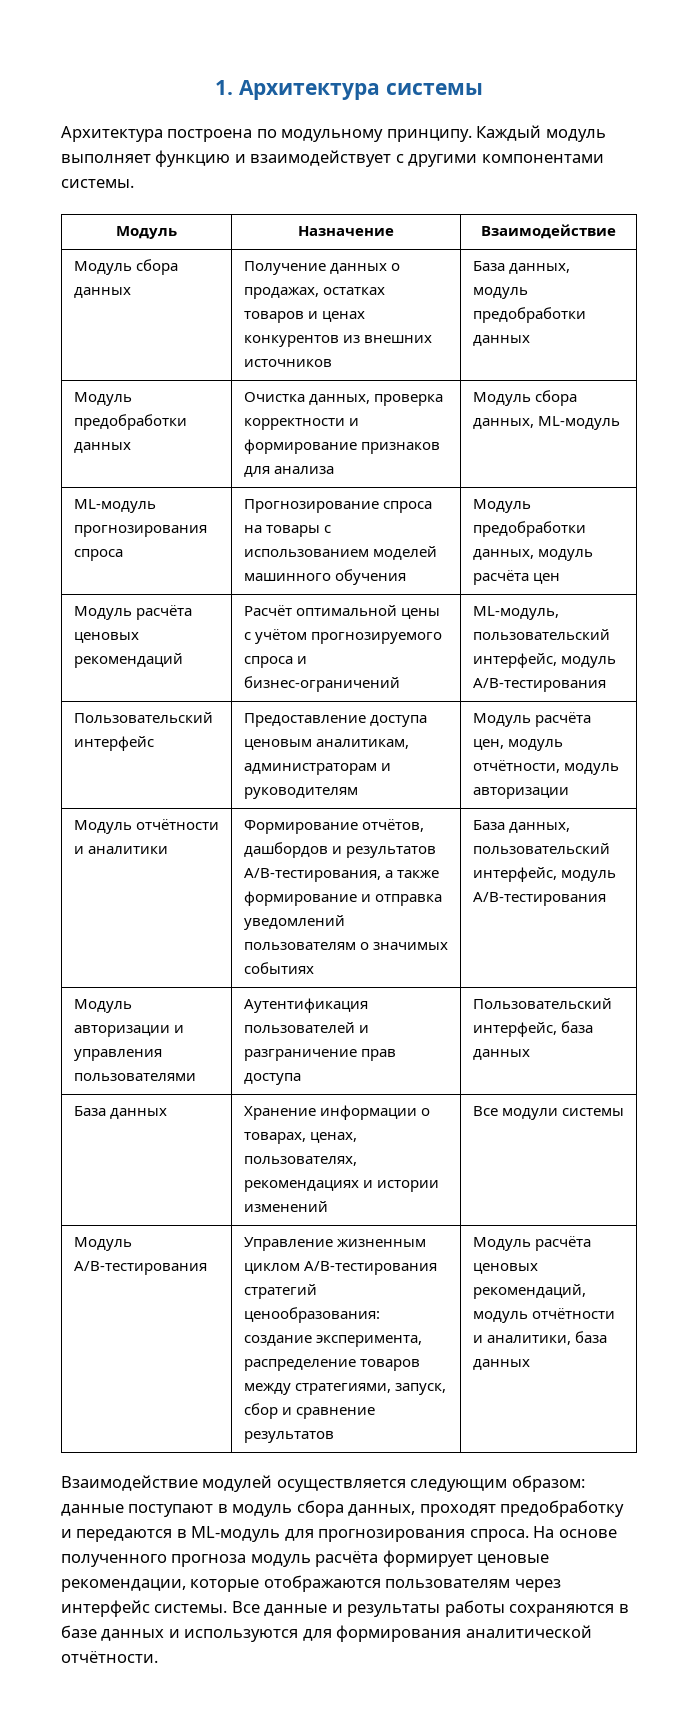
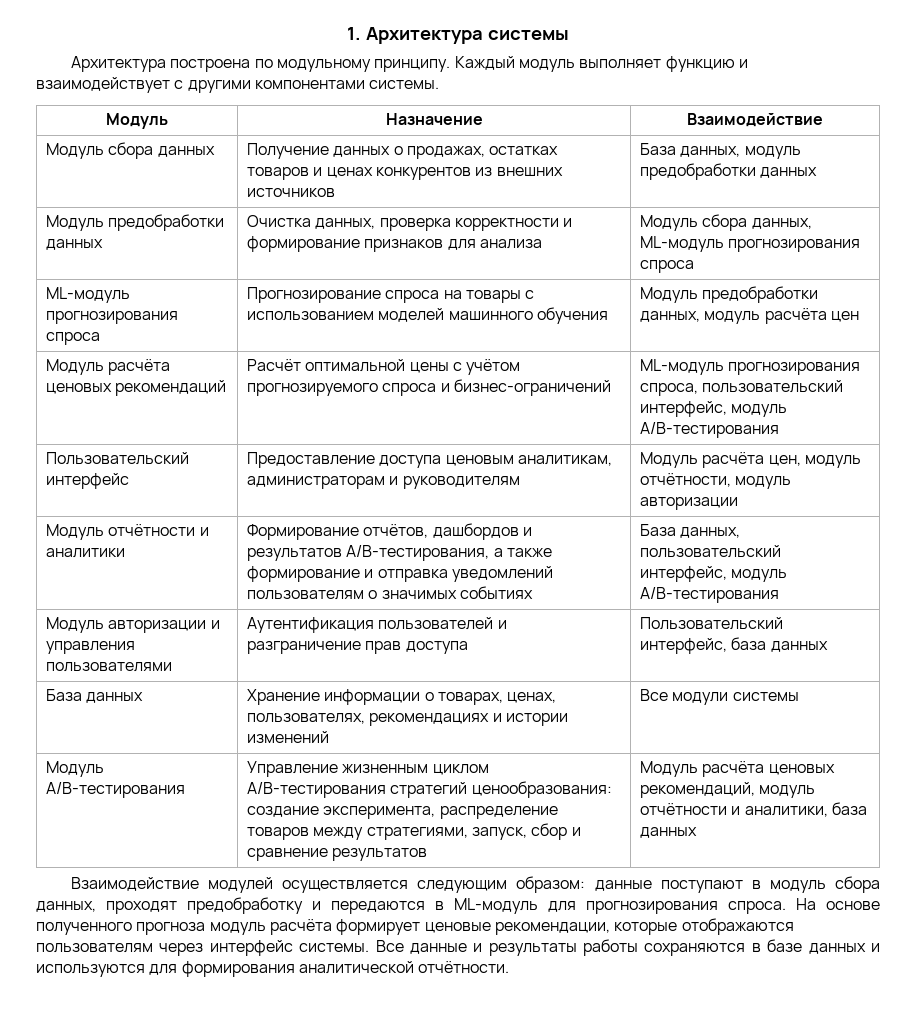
(620, 423) none -> [728,239,861,252] [640,260,695,273] прогнозирования спроса
[472,606,559,620] ML-модуль, -> [640,359,861,375] [640,383,699,396] ML-модуль прогнозирования спроса,

